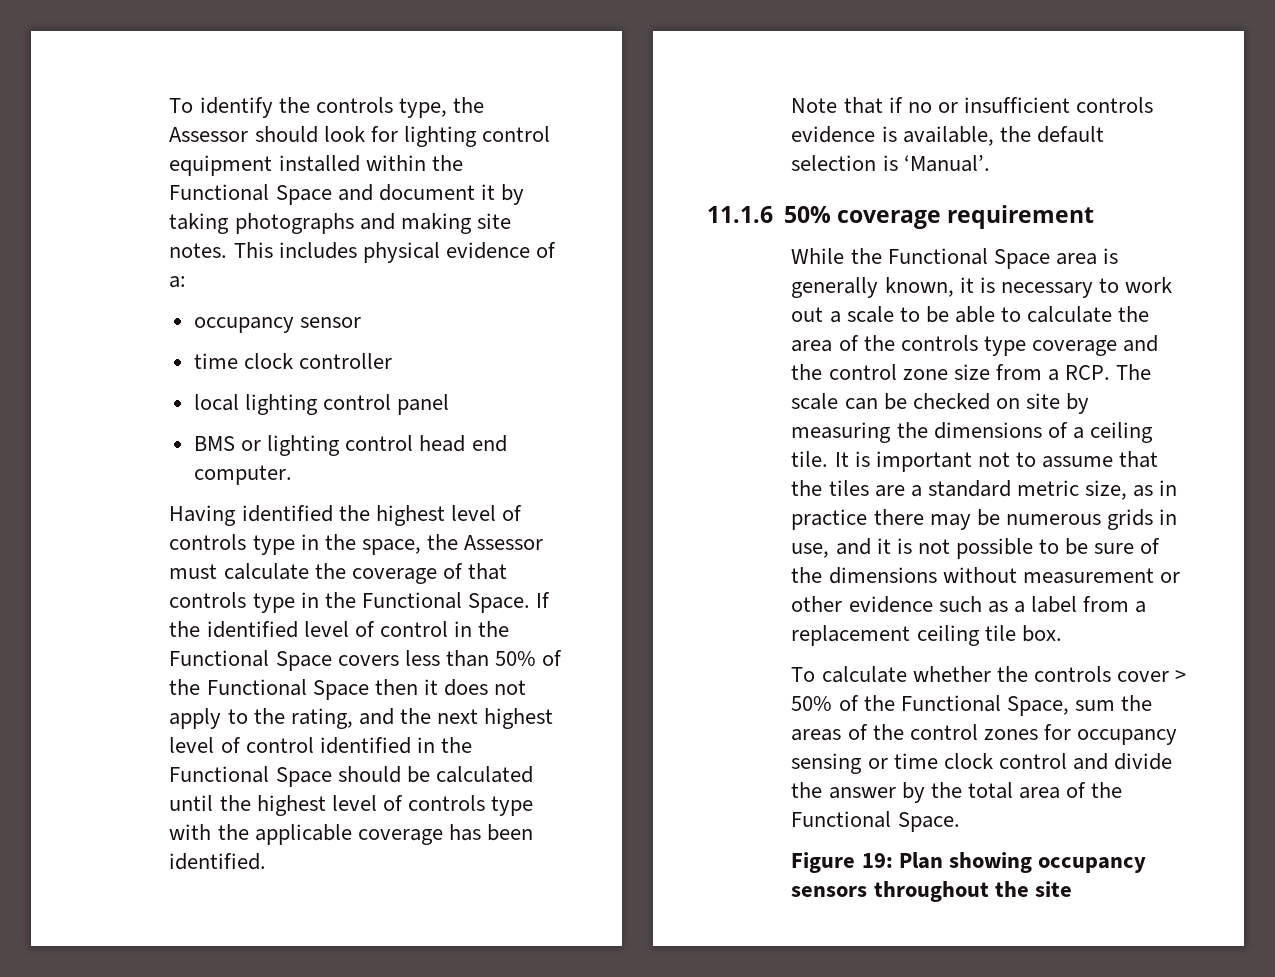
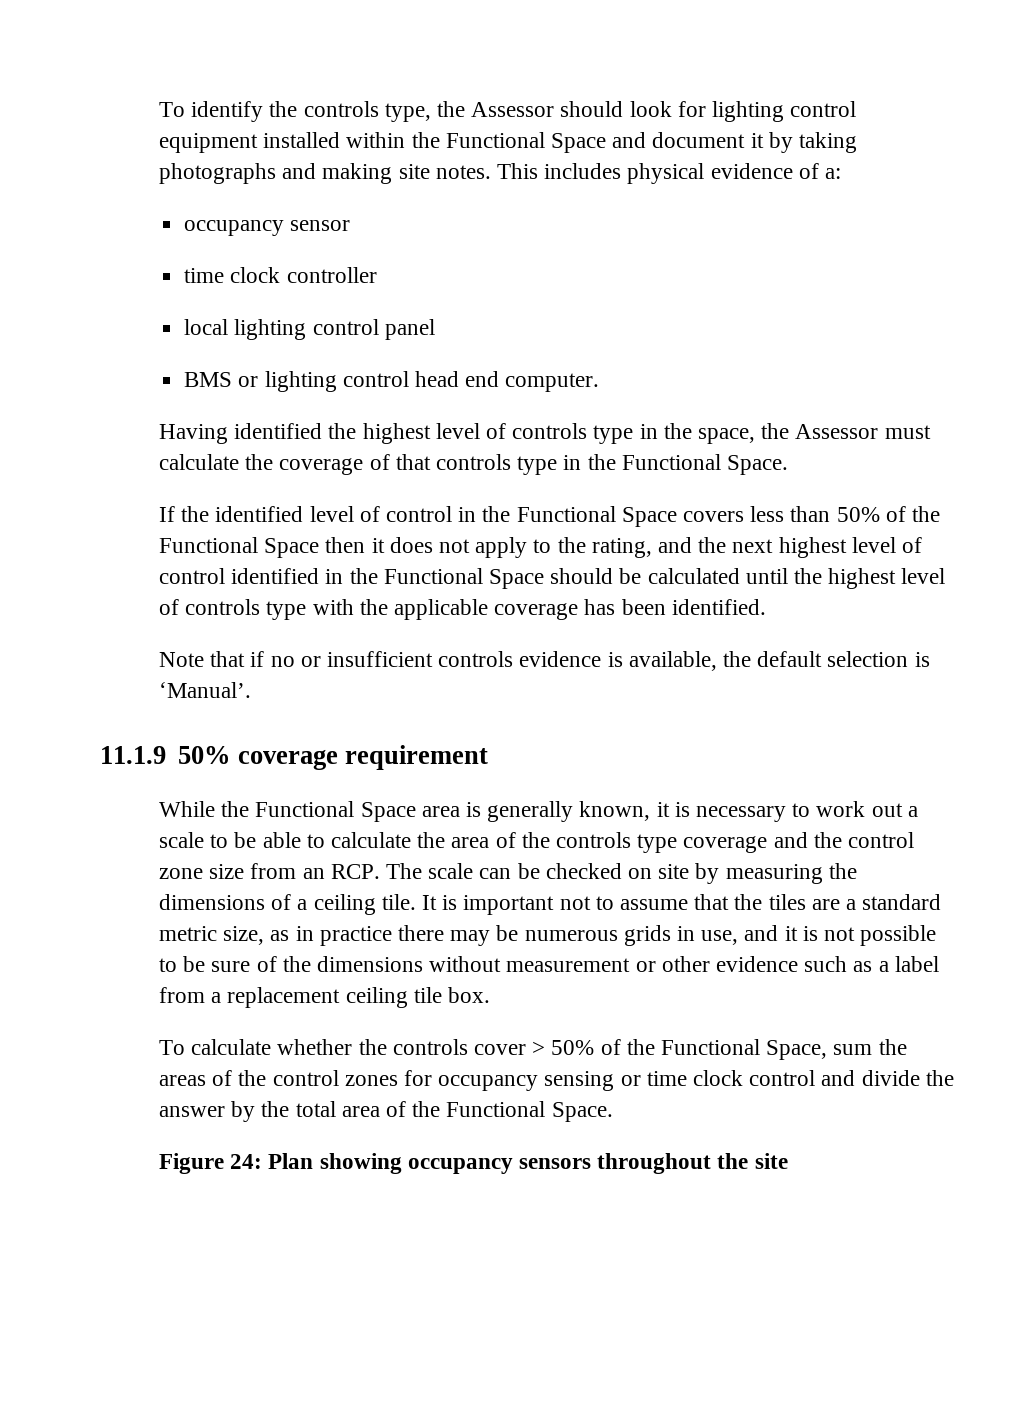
(530, 603) none -> (788, 465) //
[707,206,773,223] 11.1.6 -> [100,746,166,764] 11.1.9
[1047,369,1059,381] a -> [302,868,325,879] an
[861,853,893,868] 19: -> [230,1154,263,1169] 24:

